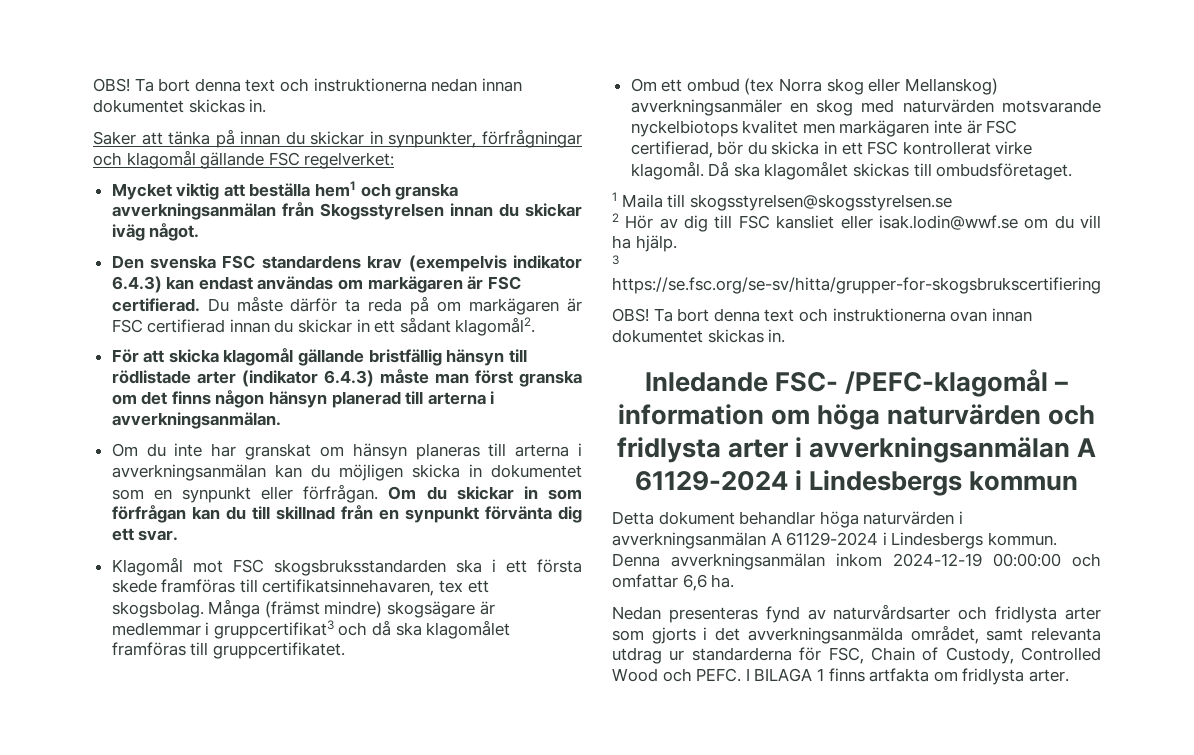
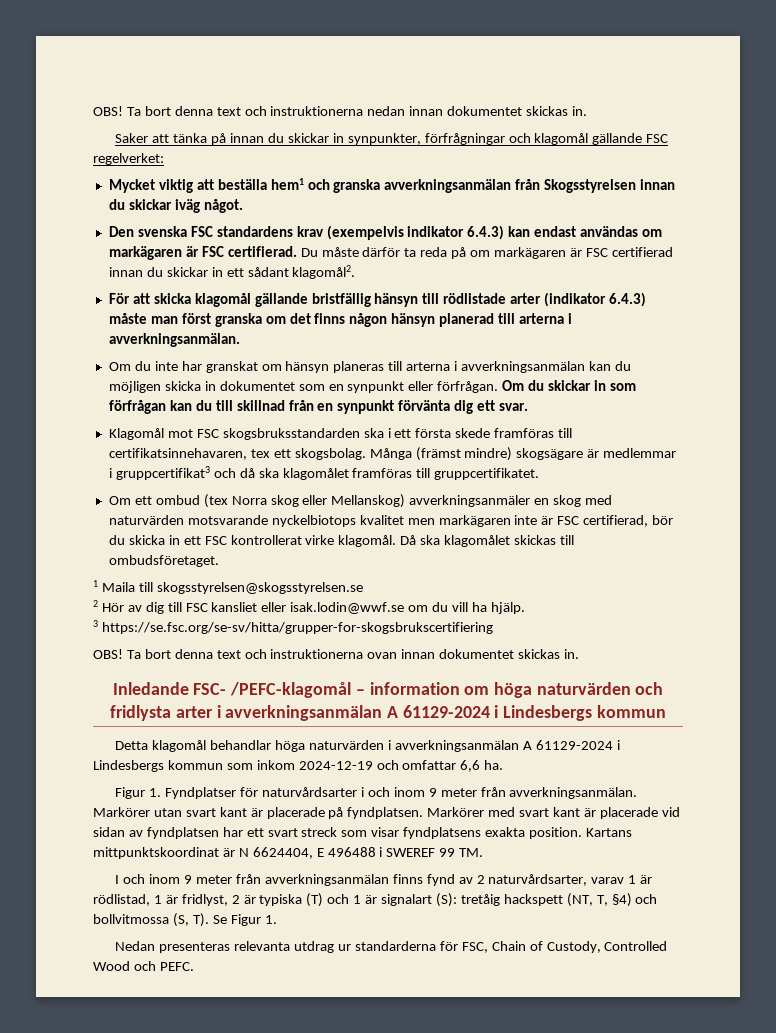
[658,511,735,525] dokument -> [152,740,207,752] klagomål
[987,532,1057,546] [612,553,825,570] kommun. Denna avverkningsanmälan -> [167,760,253,770] kommun som
[993,553,1061,567] 00:00:00 -> (373, 765) none
[612,604,1101,623] [612,625,1024,644] Nedan presenteras fynd av naturvårdsarter och fridlysta arter som gjorts i det avverkningsanmälda området, samt -> [115,787,638,799] [93,807,680,819] [93,827,632,839] [93,847,484,859] [115,874,653,886] [93,893,658,907] [93,913,277,927] [115,941,231,953] Figur 1. Fyndplatser för naturvårdsarter i och inom 9 meter från avverkningsanmälan. Markörer utan svart kant är placerade på fyndplatsen. Markörer med svart kant är placerade vid sidan av fyndplatsen har ett svart streck som visar fyndplatsens exakta position. Kartans mittpunktskoordinat är N 6624404, E 496488 i SWEREF 99 TM. // I och inom 9 meter från avverkningsanmälan finns fynd av 2 naturvårdsarter, varav 1 är rödlistad, 1 är fridlyst, 2 är typiska (T) och 1 är signalart (S): tretåig hackspett (NT, T, §4) och bollvitmossa (S, T). Se Figur 1. // Nedan presenteras
[745,668,1069,685] I BILAGA 1 finns artfakta om fridlysta arter. -> (194, 966) none

